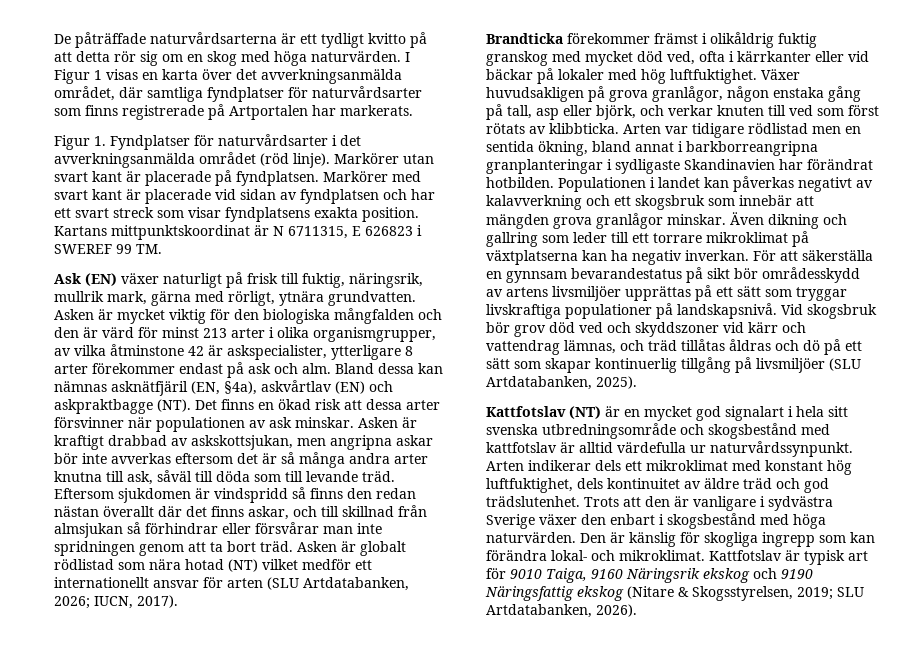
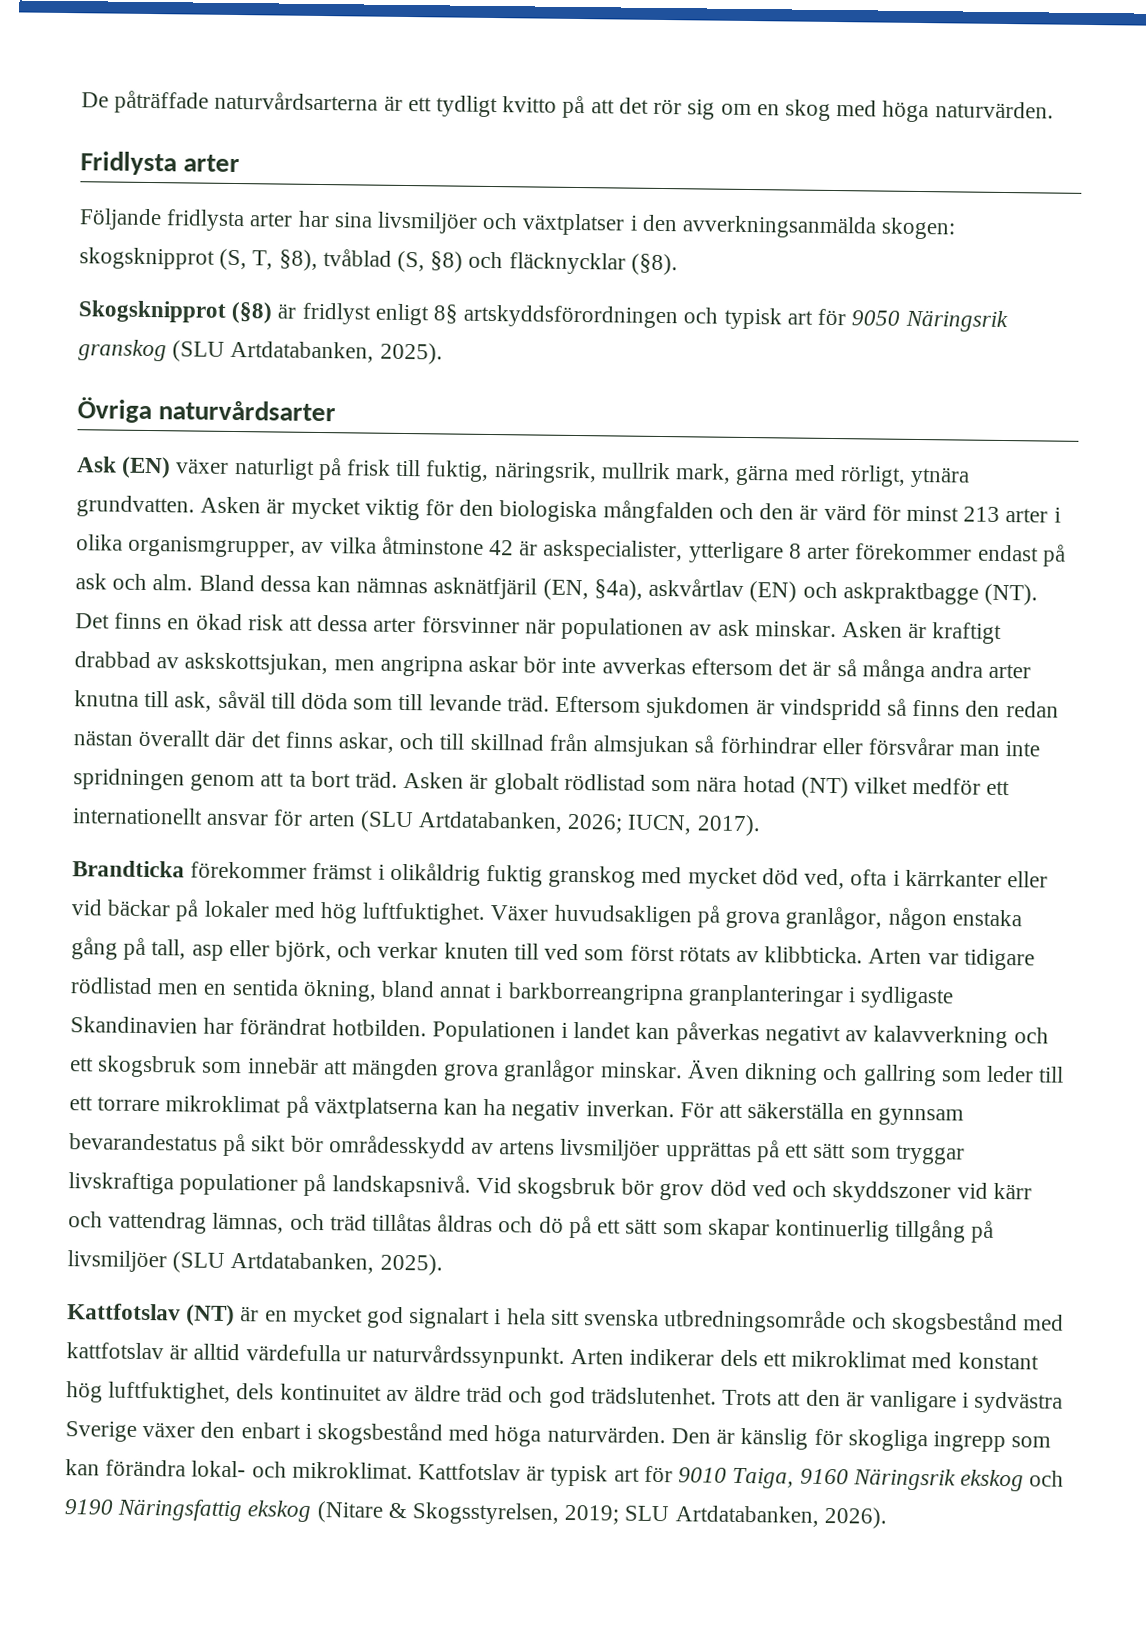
[76,51,110,62] detta -> [618,97,649,114] det
[405,52,410,62] [54,69,402,84] [54,86,422,102] [54,104,413,120] [54,134,361,150] [54,152,434,168] [54,170,421,186] [54,189,435,204] [54,207,419,222] [54,225,422,240] [54,244,162,254] I Figur 1 visas en karta över det avverkningsanmälda området, där samtliga fyndplatser för naturvårdsarter som finns registrerade på Artportalen har markerats. // Figur 1. Fyndplatser för naturvårdsarter i det avverkningsanmälda området (röd linje). Markörer utan svart kant är placerade på fyndplatsen. Markörer med svart kant är placerade vid sidan av fyndplatsen och har ett svart streck som visar fyndplatsens exakta position. Kartans mittpunktskoordinat är N 6711315, E 626823 i SWEREF 99 TM. -> [80,151,241,176] [79,208,957,240] [79,247,678,276] [78,300,1008,333] [78,339,443,365] [77,397,337,424] // Fridlysta arter // Följande fridlysta arter har sina livsmiljöer och växtplatser i den avverkningsanmälda skogen: skogsknipprot (S, T, §8), tvåblad (S, §8) och fläcknycklar (§8). // Skogsknipprot (§8) är fridlyst enligt 8§ artskyddsförordningen och typisk art för 9050 Näringsrik granskog (SLU Artdatabanken, 2025). // Övriga naturvårdsarter

